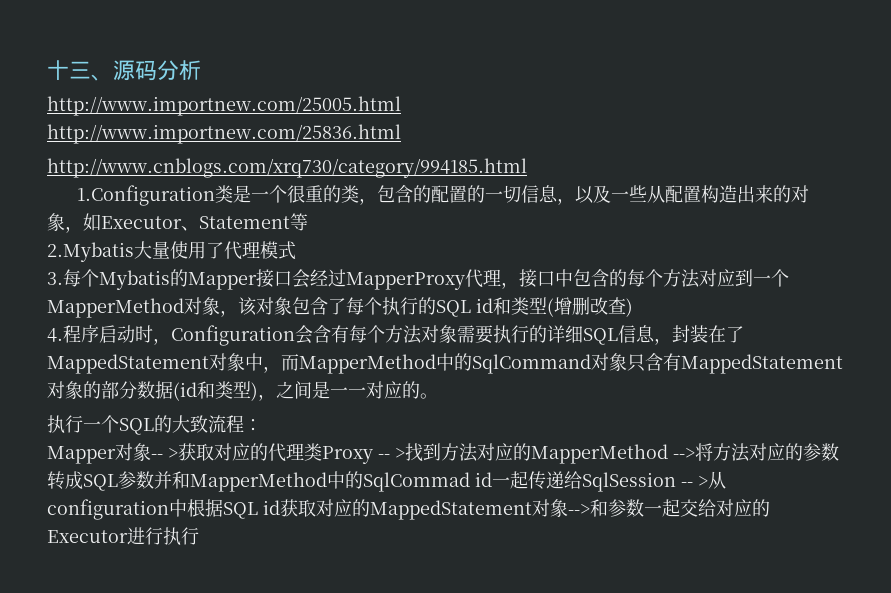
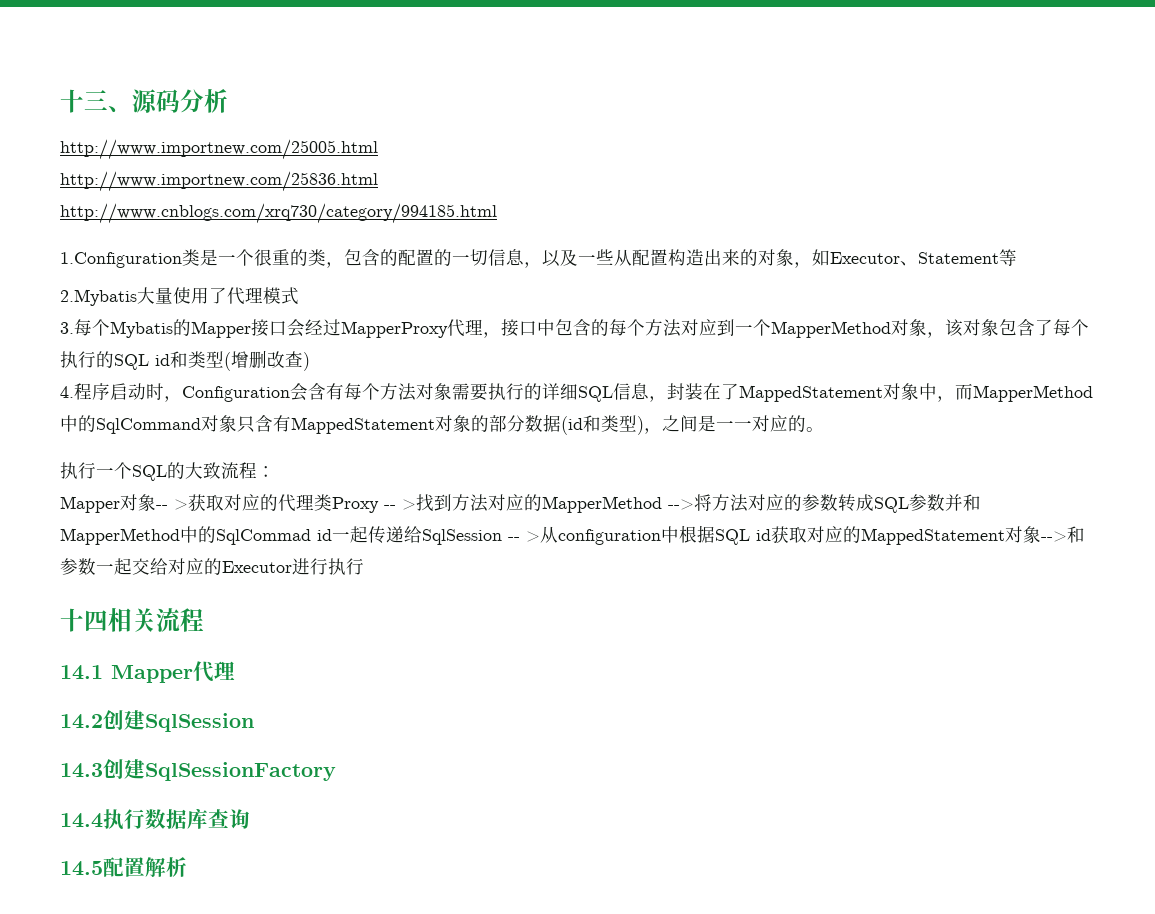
(199, 536) none -> [60,608,204,632] [60,661,235,683] [60,710,254,732] [60,759,336,781] [60,808,250,830] [60,857,187,877] // 十四相关流程 // 14.1 Mapper代理 // 14.2创建SqlSession // 14.3创建SqlSessionFactory // 14.4执行数据库查询 // 14.5配置解析

